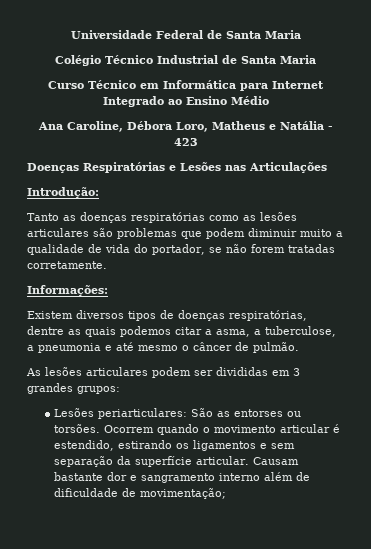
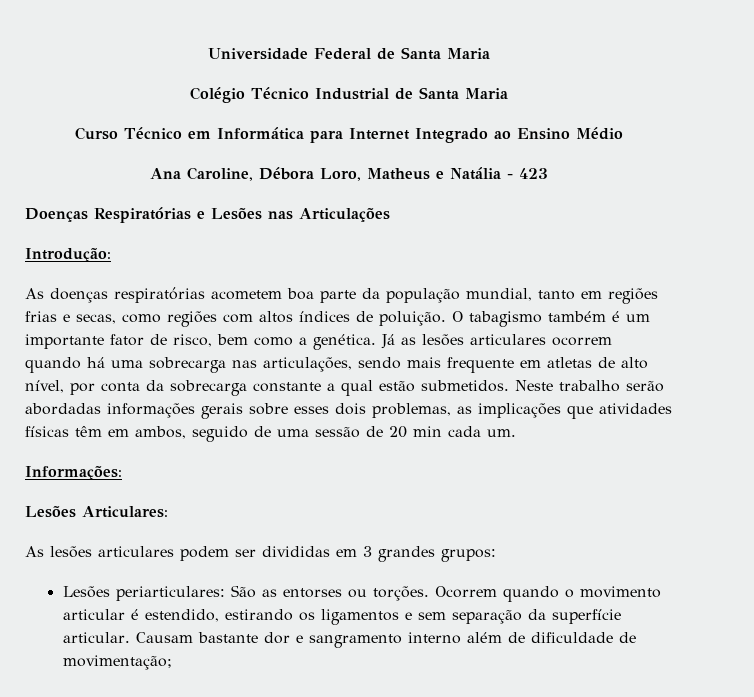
[27,212,297,223] [27,228,343,239] [27,244,335,255] [27,261,107,269] [27,285,108,296] [27,310,307,321] [27,326,336,337] [27,342,299,353] Tanto as doenças respiratórias como as lesões articulares são problemas que podem diminuir muito a qualidade de vida do portador, se não forem tratadas corretamente. // Informações: // Existem diversos tipos de doenças respiratórias, dentre as quais podemos citar a asma, a tuberculose, a pneumonia e até mesmo o câncer de pulmão. -> [25,287,658,304] [25,311,650,327] [25,334,612,350] [25,357,648,373] [25,380,664,396] [25,403,672,419] [25,426,516,442] [25,465,122,480] [25,505,168,518] As doenças respiratórias acometem boa parte da população mundial, tanto em regiões frias e secas, como regiões com altos índices de poluição. O tabagismo também é um importante fator de risco, bem como a genética. Já as lesões articulares ocorrem quando há uma sobrecarga nas articulações, sendo mais frequente em atletas de alto nível, por conta da sobrecarga constante a qual estão submetidos. Neste trabalho serão abordadas informações gerais sobre esses dois problemas, as implicações que atividades físicas têm em ambos, seguido de uma sessão de 20 min cada um. // Informações: // Lesões Articulares:
[54,424,101,433] torsões. -> [372,586,429,601] torções.

